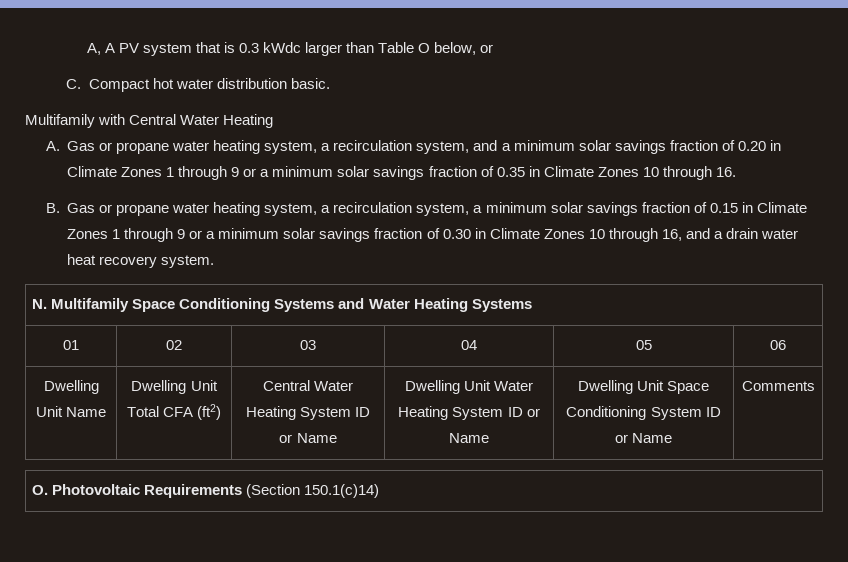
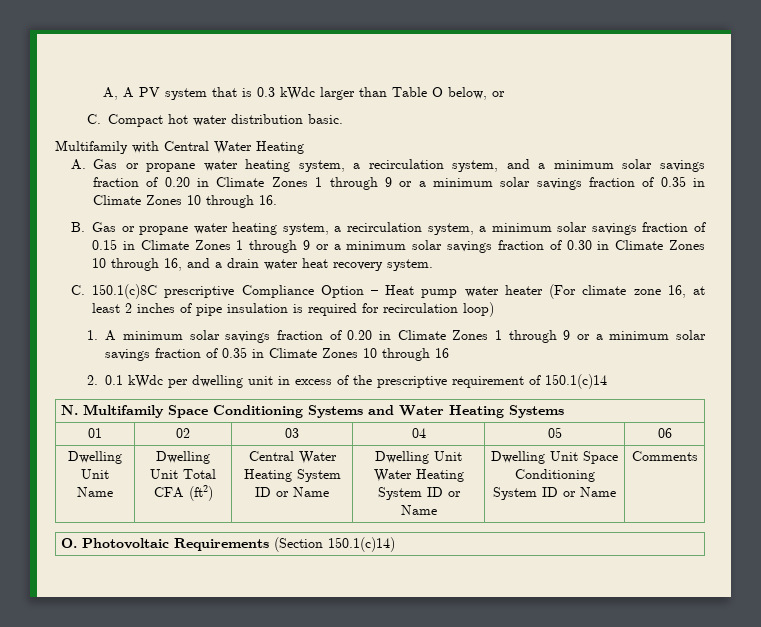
(215, 261) none -> [71,284,705,299] [92,302,495,317] [87,330,706,343] [105,347,450,361] [87,374,608,389] // C. 150.1(c)8C prescriptive Compliance Option – Heat pump water heater (For climate zone 16, at least 2 inches of pipe insulation is required for recirculation loop) // 1. A minimum solar savings fraction of 0.20 in Climate Zones 1 through 9 or a minimum solar savings fraction of 0.35 in Climate Zones 10 through 16 // 2. 0.1 kWdc per dwelling unit in excess of the prescriptive requirement of 150.1(c)14

